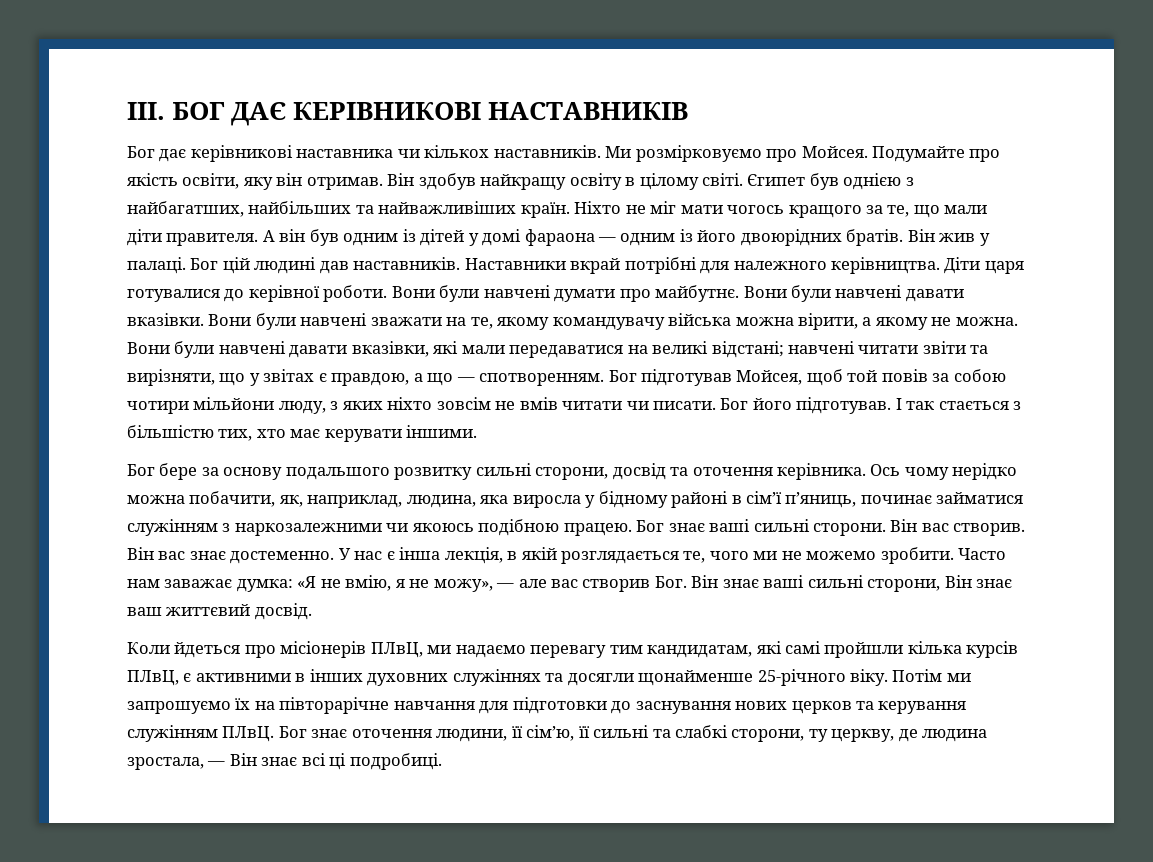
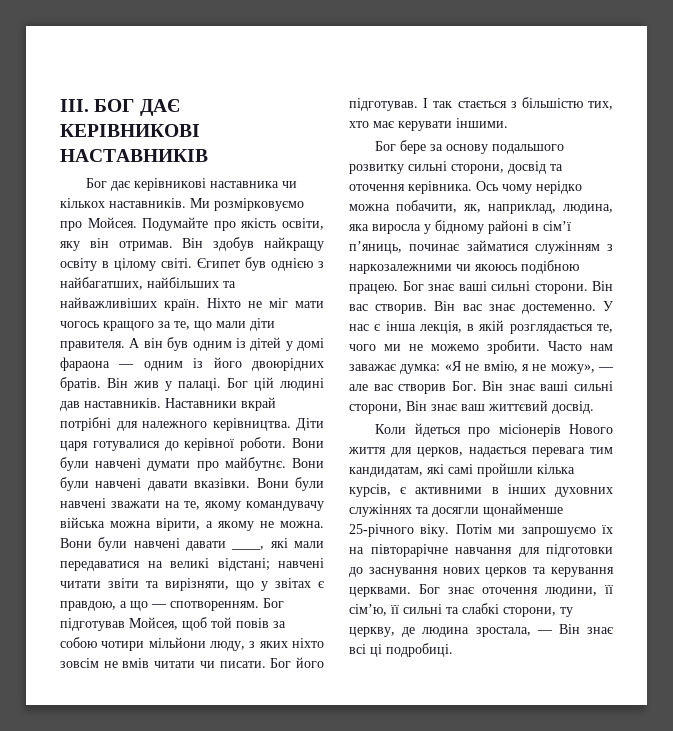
[351,341,429,357] вказівки, -> [231,546,265,550] ____,
[370,642,607,658] ПЛвЦ, ми надаємо перевагу -> [569,424,613,434] [348,447,585,457] Нового життя для церков, надається перевага
[966,641,1019,658] [127,670,179,686] курсів ПЛвЦ, -> [349,484,391,497] курсів,
[127,725,275,742] служінням ПЛвЦ. -> [349,587,411,597] церквами.

